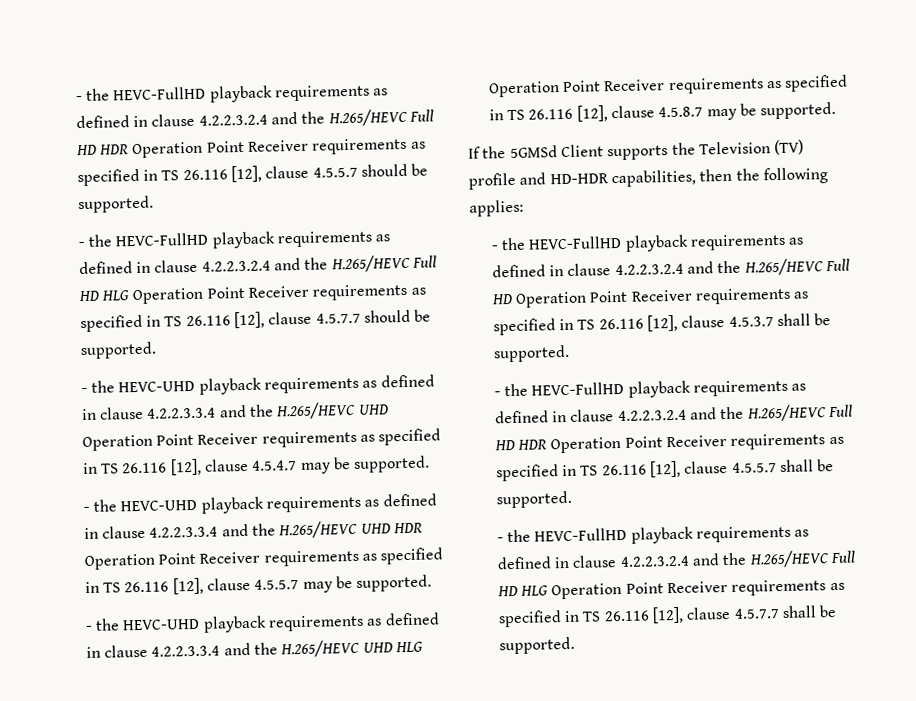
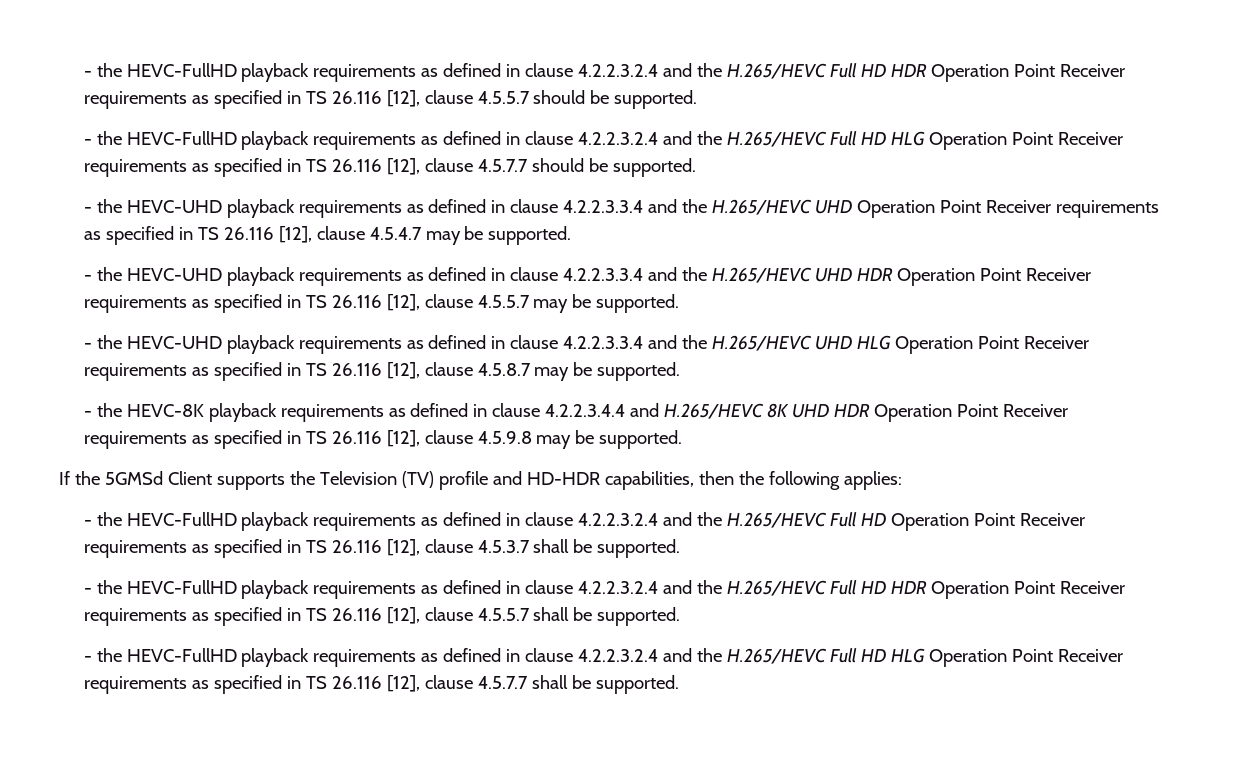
(837, 110) none -> [83,403,1069,422] [83,430,683,449] // - the HEVC-8K playback requirements as defined in clause 4.2.2.3.4.4 and H.265/HEVC 8K UHD HDR Operation Point Receiver requirements as specified in TS 26.116 [12], clause 4.5.9.8 may be supported.

